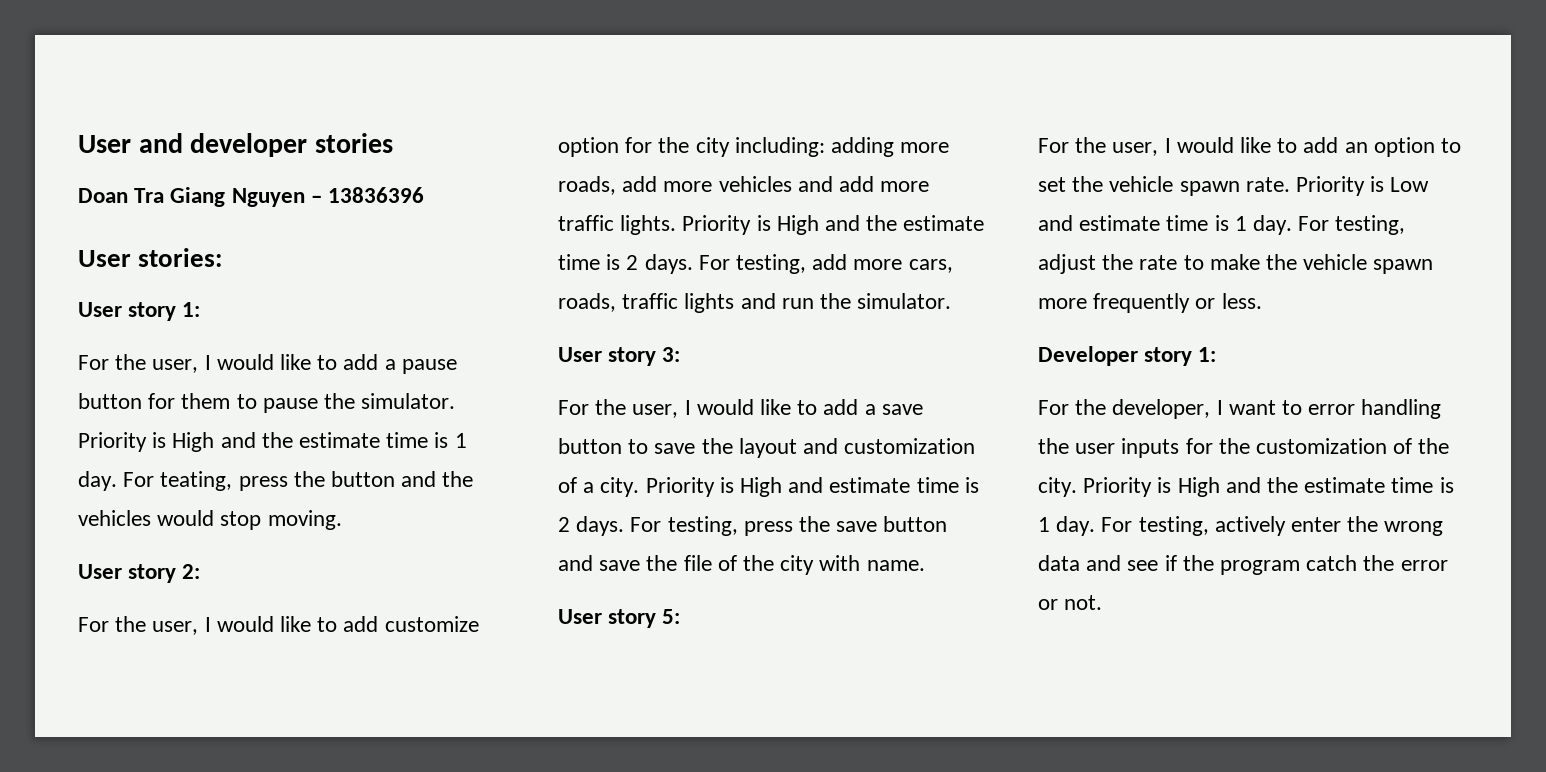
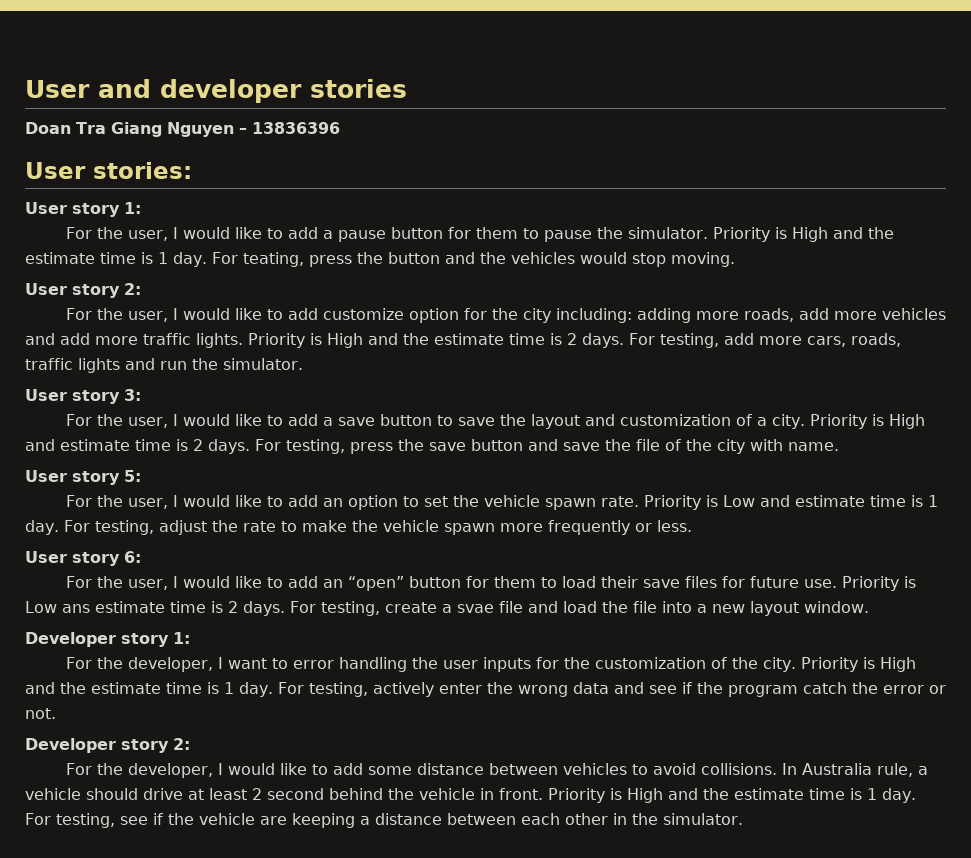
(1262, 301) none -> [25,551,141,566] [65,576,916,591] [25,601,869,616] // User story 6: // For the user, I would like to add an “open” button for them to load their save files for future use. Priority is Low ans estimate time is 2 days. For testing, create a svae file and load the file into a new layout window.
(1103, 602) none -> [25,738,190,753] [65,763,928,778] [25,788,916,803] [25,813,743,828] // Developer story 2: // For the developer, I would like to add some distance between vehicles to avoid collisions. In Australia rule, a vehicle should drive at least 2 second behind the vehicle in front. Priority is High and the estimate time is 1 day. For testing, see if the vehicle are keeping a distance between each other in the simulator.

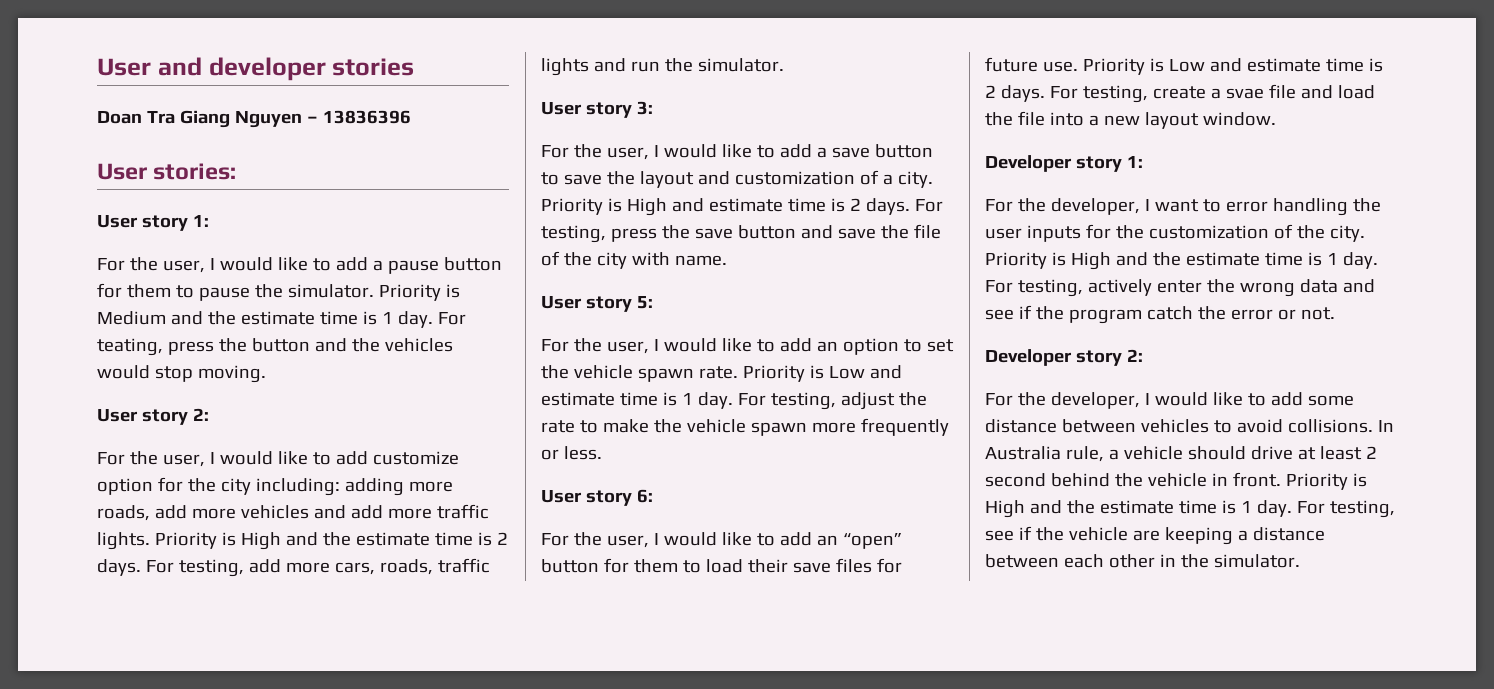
[791,227,828,242] High -> [97,311,166,325] Medium
[62,604,90,613] ans -> [1209,58,1242,72] and

